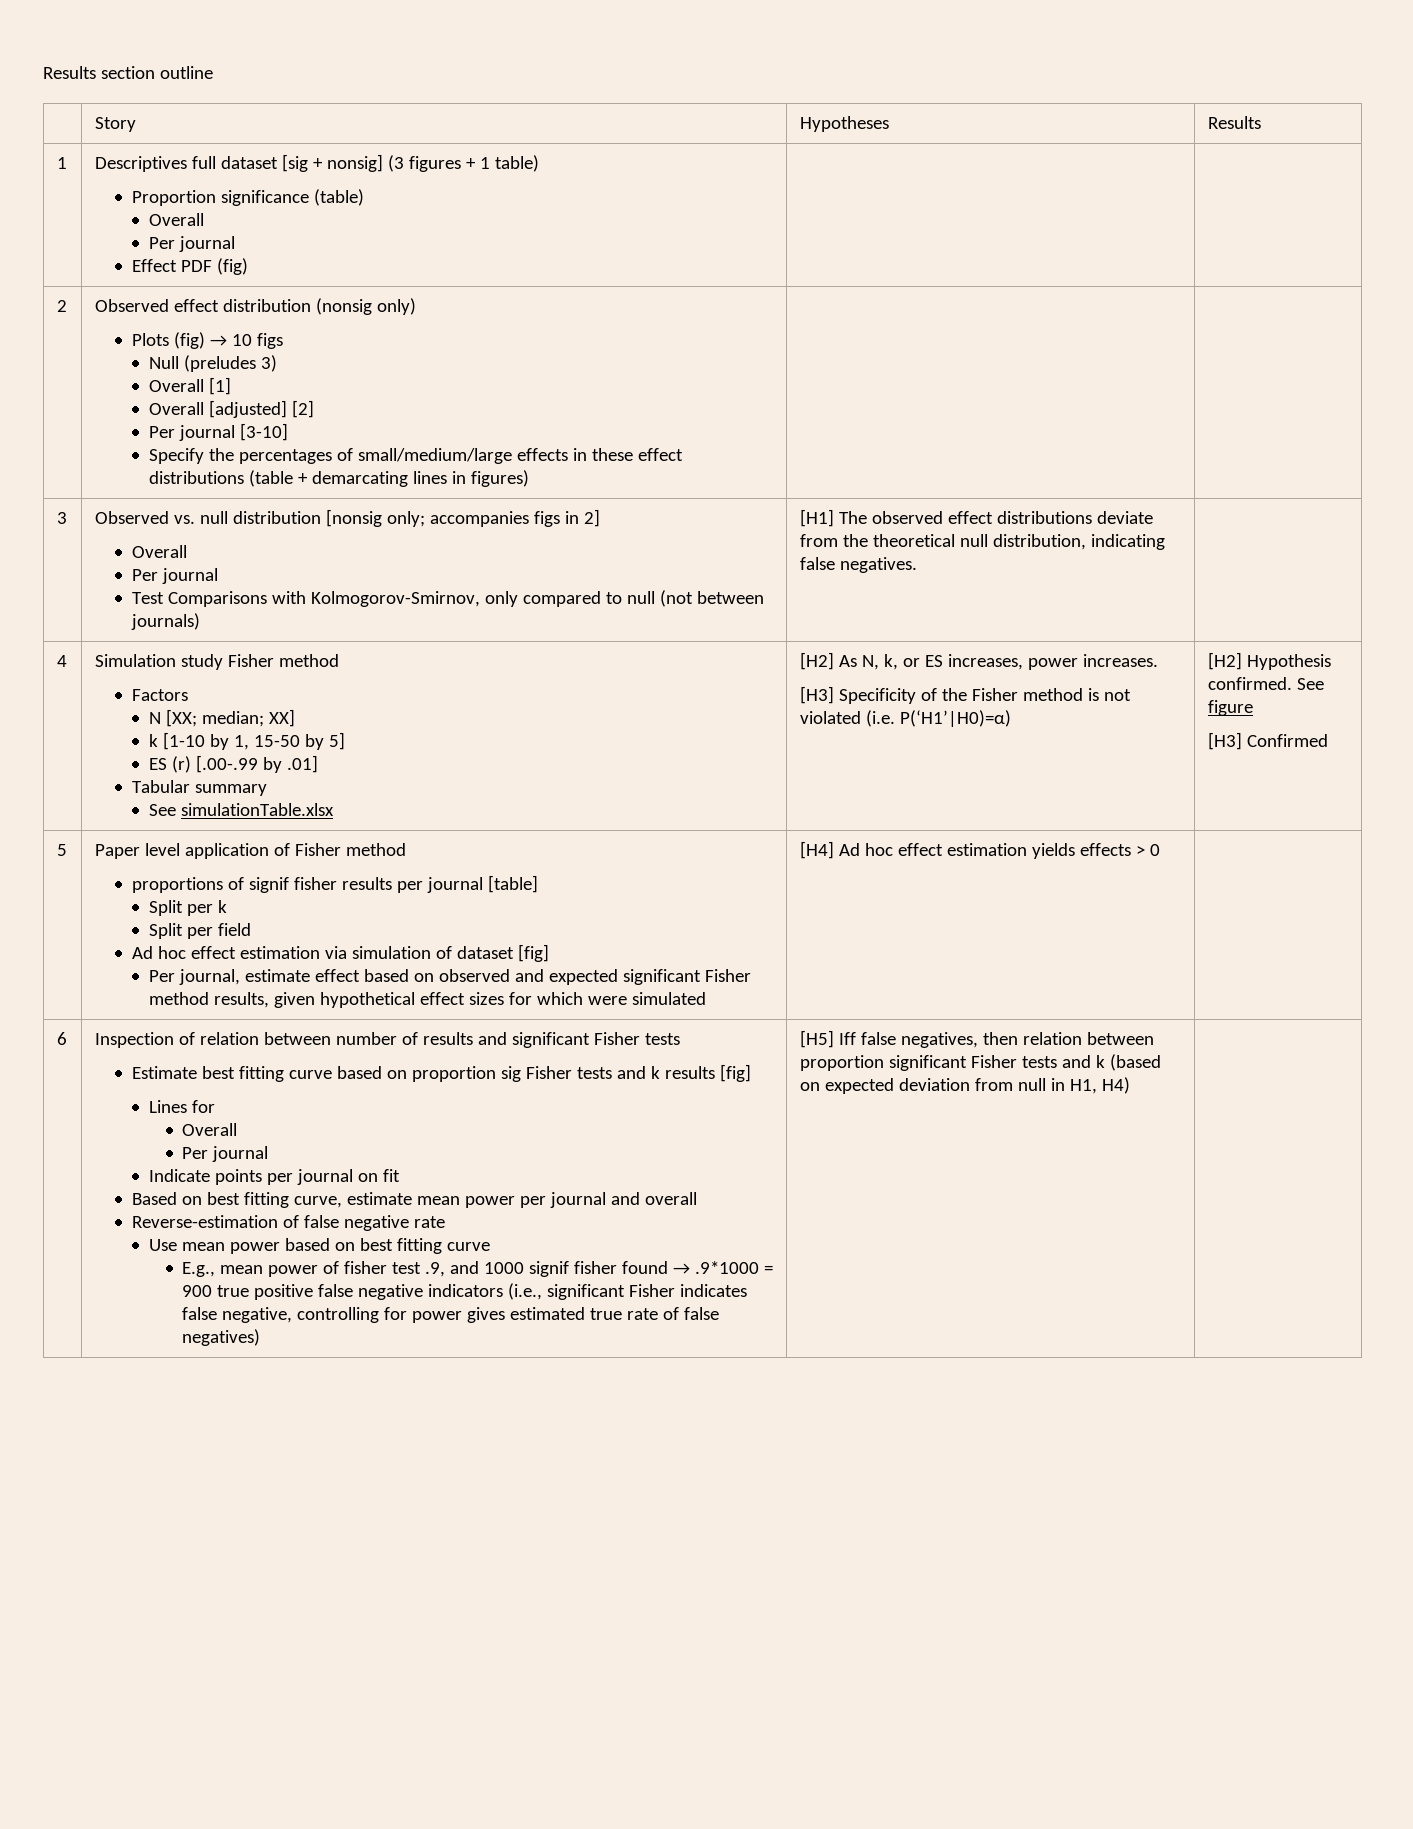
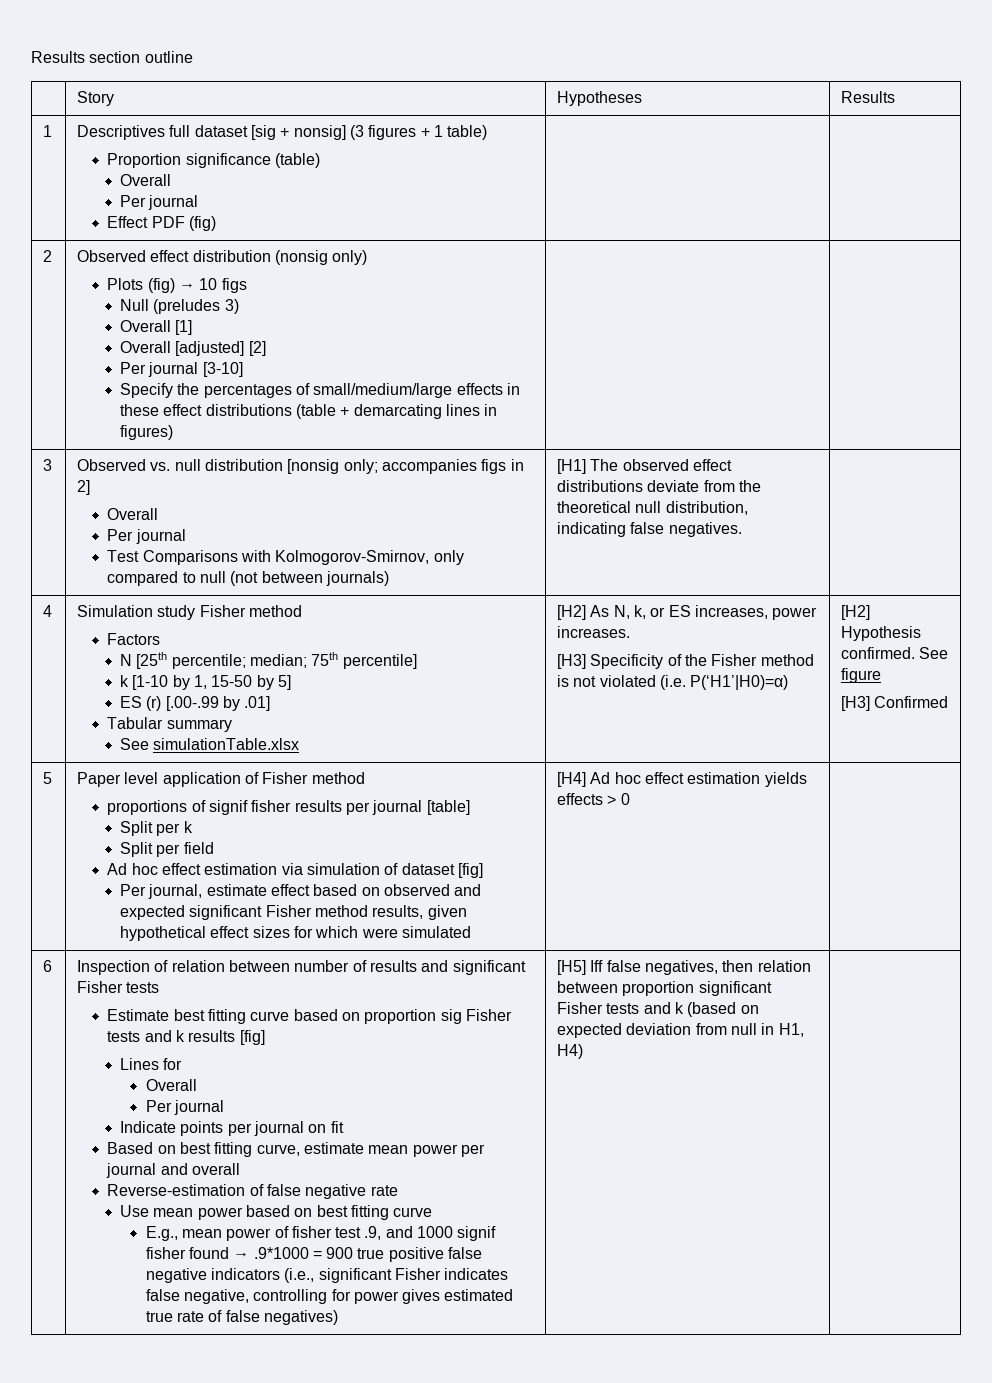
[165,709,295,727] [XX; median; XX] -> [136,652,417,669] [25th percentile; median; 75th percentile]

